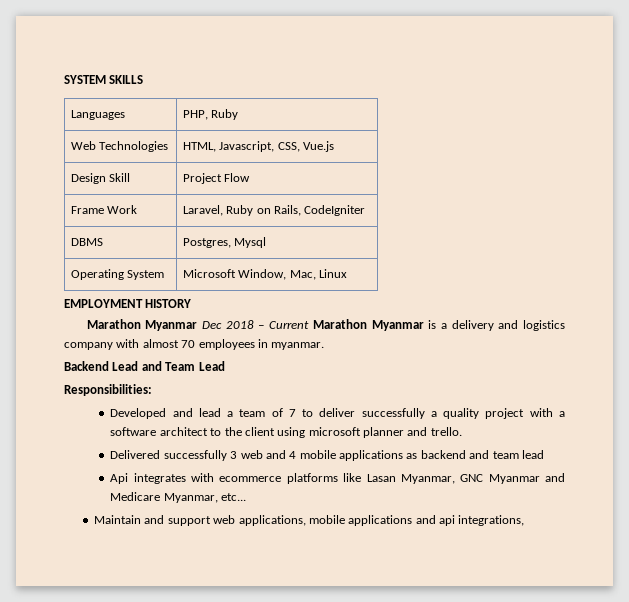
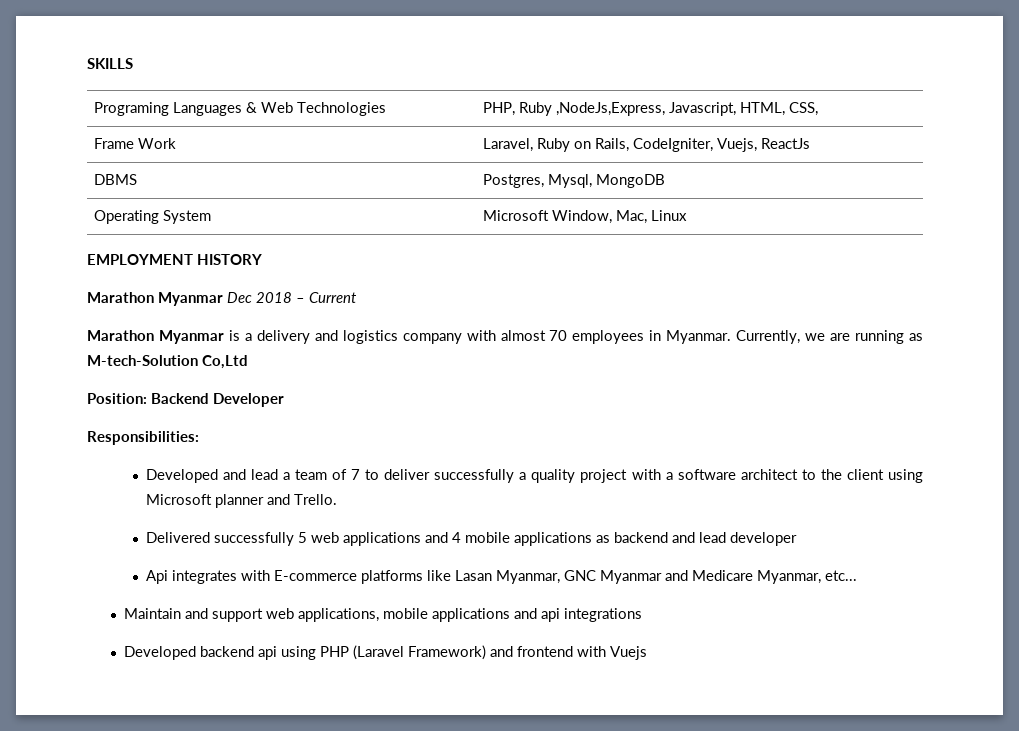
[64,75,106,84] SYSTEM -> (87, 63) none
(144, 79) none -> [94,102,170,116] Programing
(125, 115) none -> [246,102,387,116] & Web Technologies
[70,141,169,152] [182,141,334,152] [70,173,131,184] [182,173,251,184] // Web Technologies | HTML, Javascript, CSS, Vue.js // Design Skill | Project Flow -> [556,102,819,116] ,NodeJs,Express, Javascript, HTML, CSS,
[304,205,366,216] CodeIgniter -> [633,138,811,152] CodeIgniter, Vuejs, ReactJs
[234,237,267,248] Mysql -> [548,174,666,188] Mysql, MongoDB
(310, 325) none -> (357, 297) //
[271,342,325,350] [64,361,225,371] myanmar. // Backend Lead and Team Lead -> [666,330,924,344] [87,355,248,369] [87,393,284,407] Myanmar. Currently, we are running as M-tech-Solution Co,Ltd // Position: Backend Developer
[308,427,361,436] microsoft -> [145,494,212,505] Microsoft
[430,427,462,436] trello. -> [293,494,337,505] Trello.
[230,450,263,459] 3 web -> [297,532,421,546] 5 web applications
[492,450,544,459] team lead -> [698,532,797,546] lead developer
[219,476,282,482] ecommerce -> [273,570,357,581] E-commerce
[458,515,525,526] integrations, -> [564,608,643,622] [124,645,648,660] integrations // Developed backend api using PHP (Laravel Framework) and frontend with Vuejs

